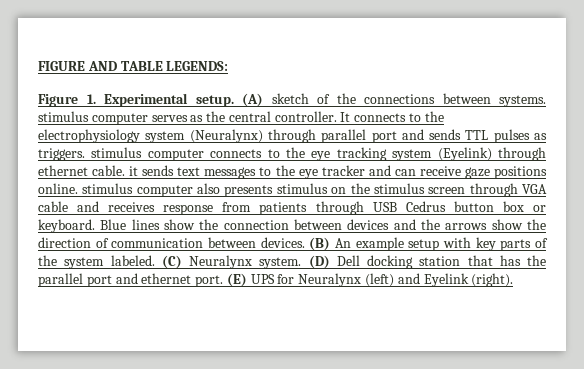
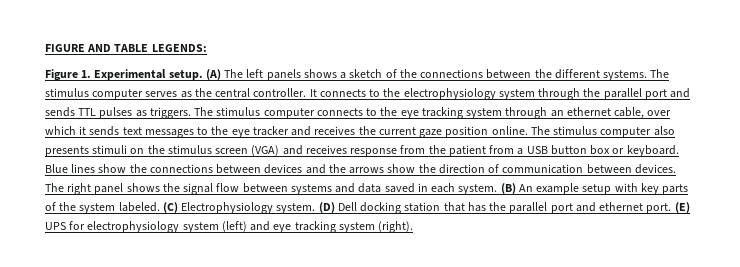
(263, 100) none -> [224,69,347,81] The left panels shows a
[499,95,546,107] systems. -> [534,69,670,81] the different systems. The
[189,129,316,143] (Neuralynx) through -> [538,88,601,100] through the
(85, 154) none -> [194,107,214,116] The
[437,147,546,161] [38,165,126,176] (Eyelink) through ethernet cable. -> [505,107,672,119] [45,126,76,135] through an ethernet cable, over which
[394,166,547,179] [38,183,78,194] can receive gaze positions online. -> [314,126,550,138] receives the current gaze position online. The
[276,183,328,194] stimulus -> [92,145,128,154] stimuli
[469,183,547,197] [38,201,68,212] through VGA cable -> [251,145,280,156] (VGA)
[259,201,446,215] patients through USB Cedrus -> [428,145,548,157] the patient from a USB
[223,220,289,230] connection -> [149,164,213,173] connections
(305, 242) none -> [45,183,498,195] The right panel shows the signal flow between systems and data saved in each system.
[189,255,252,269] Neuralynx -> [181,202,274,214] Electrophysiology
[298,273,469,287] Neuralynx (left) and Eyelink -> [87,221,375,233] electrophysiology system (left) and eye tracking system

